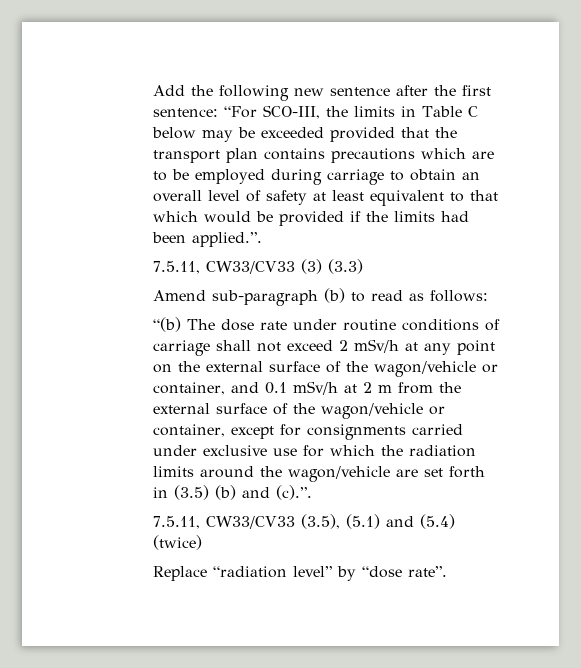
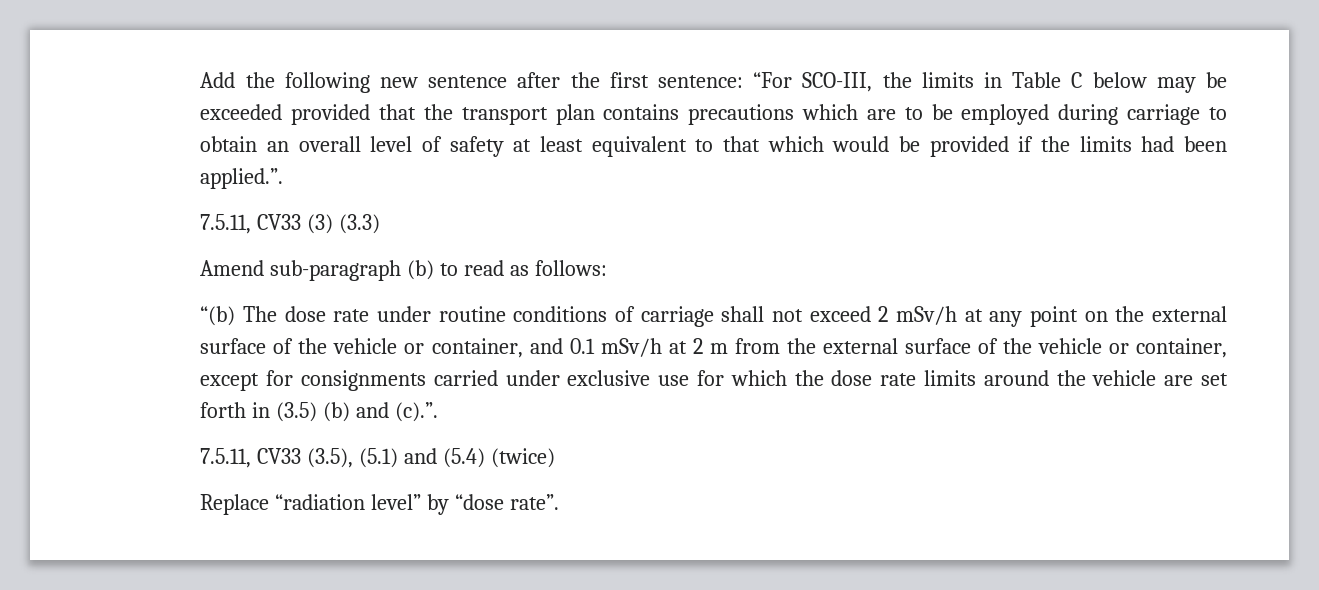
[206,261,296,274] CW33/CV33 -> [257,214,302,230] CV33
[374,361,477,377] wagon/vehicle -> [333,338,398,354] vehicle
[321,403,424,419] wagon/vehicle -> [1037,338,1102,354] vehicle
[409,445,477,457] radiation -> [831,370,917,386] dose rate
[288,466,391,482] wagon/vehicle -> [1092,370,1157,386] vehicle
[206,516,296,529] CW33/CV33 -> [257,448,302,464] CV33

